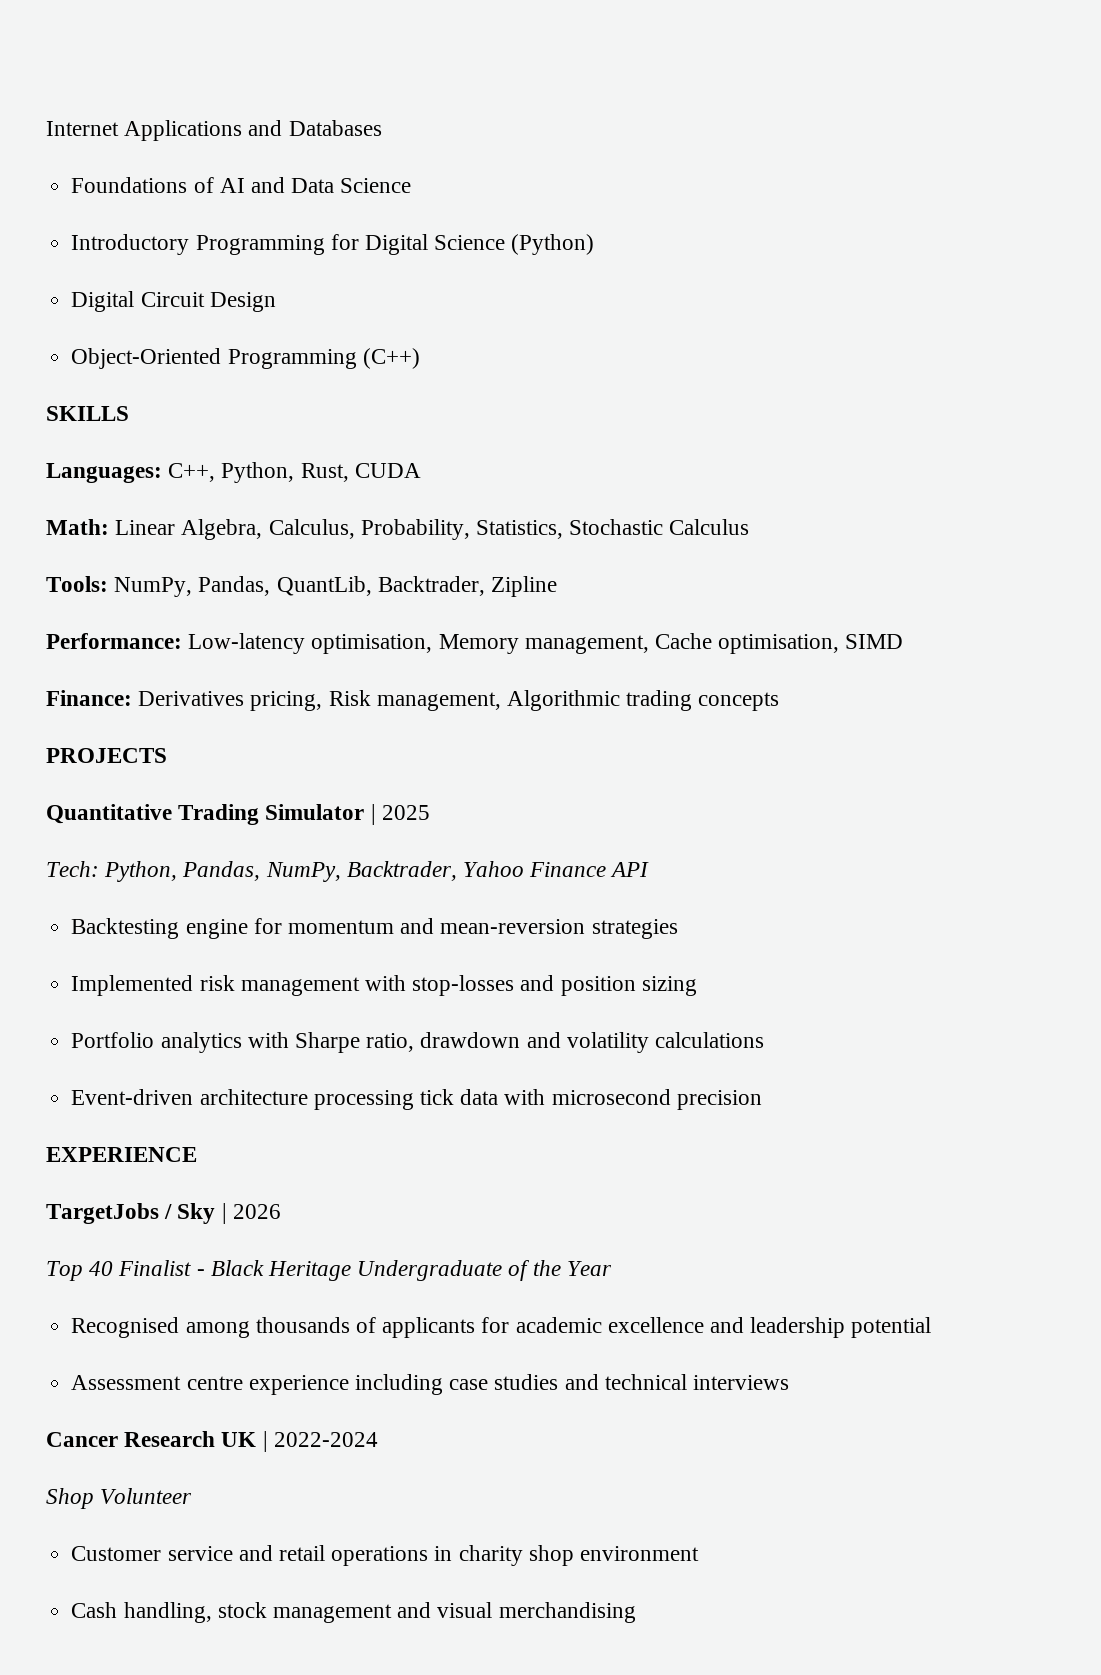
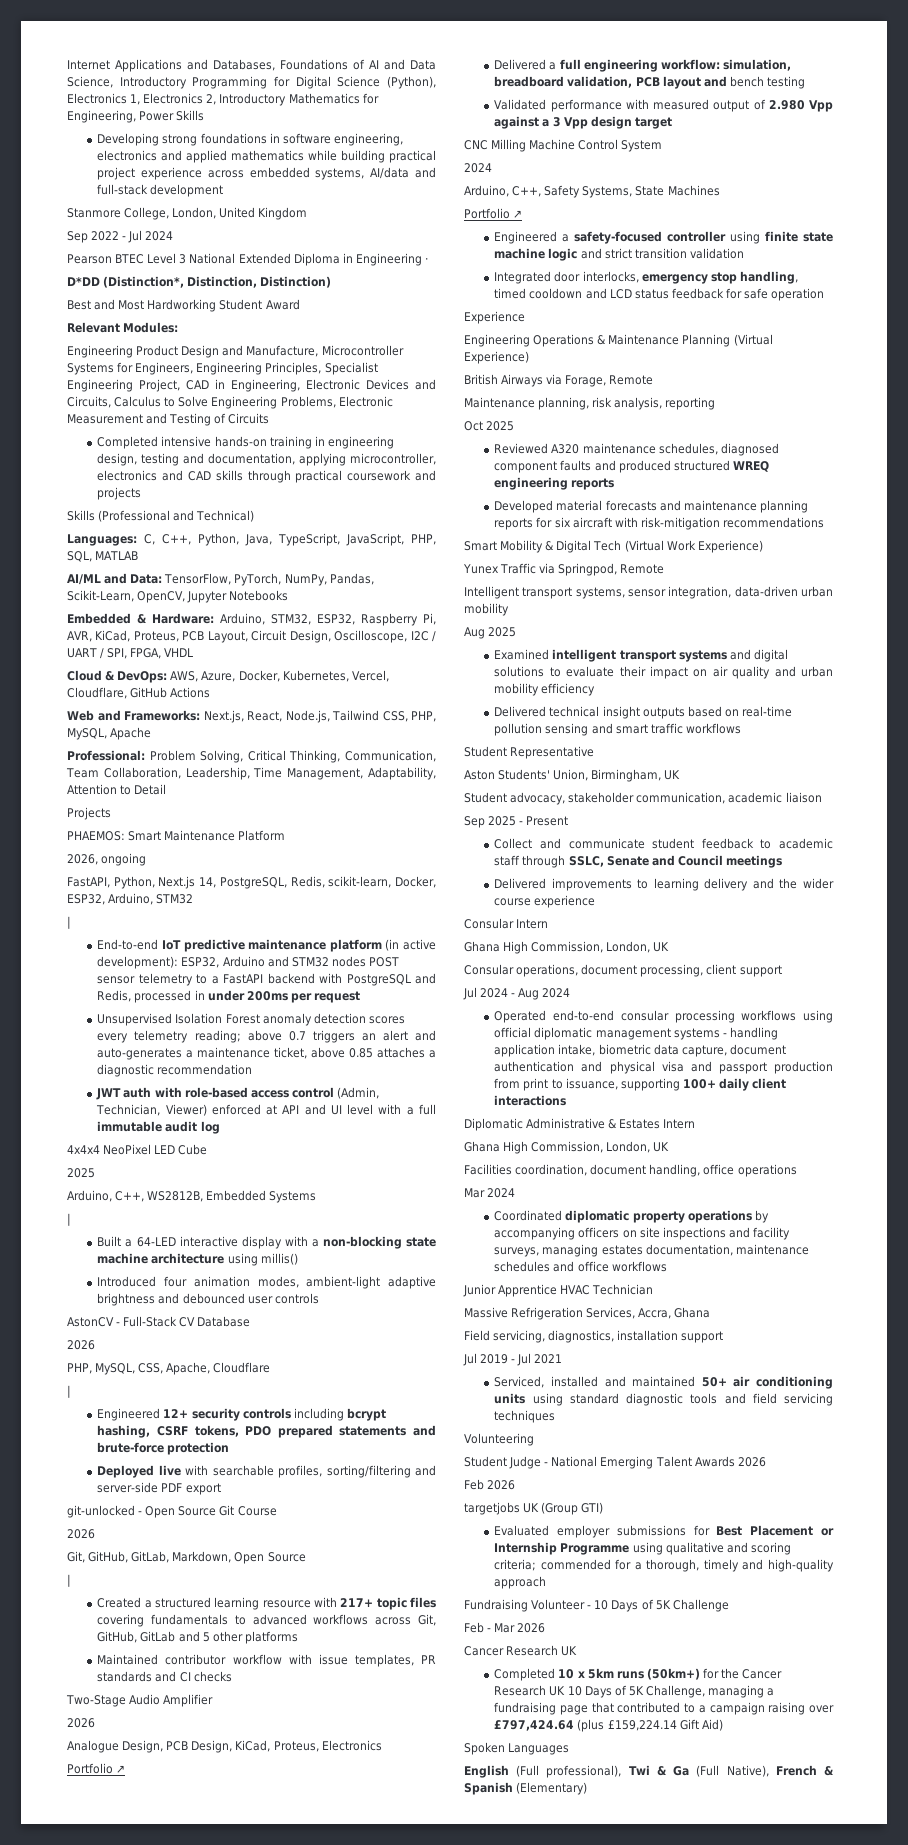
[288,120,382,136] Databases // -> [213,59,275,71] Databases,
[340,178,412,193] Science // -> [67,76,113,88] Science,
[511,234,595,255] [71,291,276,312] [71,348,420,369] [46,406,129,421] (Python) // Digital Circuit Design // Object-Oriented Programming (C++) // SKILLS -> [387,76,436,89] [67,93,379,106] [67,110,205,123] [97,133,403,146] [97,150,436,163] [97,167,436,180] [97,184,224,197] [67,207,308,220] [67,230,174,243] [67,253,428,266] [67,276,332,288] [67,299,300,312] [67,322,179,333] [67,345,404,358] [67,362,378,375] [67,379,436,392] [67,396,393,409] [67,413,270,426] [97,436,394,449] [97,453,436,466] [97,470,436,483] [97,487,142,500] [67,510,255,522] (Python), Electronics 1, Electronics 2, Introductory Mathematics for Engineering, Power Skills // Developing strong foundations in software engineering, electronics and applied mathematics while building practical project experience across embedded systems, AI/data and full-stack development // Stanmore College, London, United Kingdom // Sep 2022 - Jul 2024 // Pearson BTEC Level 3 National Extended Diploma in Engineering · // D*DD (Distinction*, Distinction, Distinction) // Best and Most Hardworking Student Award // Relevant Modules: // Engineering Product Design and Manufacture, Microcontroller Systems for Engineers, Engineering Principles, Specialist Engineering Project, CAD in Engineering, Electronic Devices and Circuits, Calculus to Solve Engineering Problems, Electronic Measurement and Testing of Circuits // Completed intensive hands-on training in engineering design, testing and documentation, applying microcontroller, electronics and CAD skills through practical coursework and projects // Skills (Professional and Technical)
(162, 473) none -> [144,534,156,545] C,
[300,463,421,482] [46,519,750,540] [46,576,558,597] [46,633,904,654] [46,690,780,711] [46,748,167,763] [46,804,430,825] [46,861,650,882] [71,918,678,939] [71,975,697,996] [71,1032,764,1053] [71,1089,762,1110] [46,1147,197,1162] [46,1203,281,1224] [46,1260,612,1281] [71,1317,932,1338] [71,1374,789,1395] [46,1431,378,1452] [46,1488,193,1509] [71,1545,699,1566] [71,1602,636,1623] Rust, CUDA // Math: Linear Algebra, Calculus, Probability, Statistics, Stochastic Calculus // Tools: NumPy, Pandas, QuantLib, Backtrader, Zipline // Performance: Low-latency optimisation, Memory management, Cache optimisation, SIMD // Finance: Derivatives pricing, Risk management, Algorithmic trading concepts // PROJECTS // Quantitative Trading Simulator | 2025 // Tech: Python, Pandas, NumPy, Backtrader, Yahoo Finance API // Backtesting engine for momentum and mean-reversion strategies // Implemented risk management with stop-losses and position sizing // Portfolio analytics with Sharpe ratio, drawdown and volatility calculations // Event-driven architecture processing tick data with microsecond precision // EXPERIENCE // TargetJobs / Sky | 2026 // Top 40 Finalist - Black Heritage Undergraduate of the Year // Recognised among thousands of applicants for academic excellence and leadership potential // Assessment centre experience including case studies and technical interviews // Cancer Research UK | 2022-2024 // Shop Volunteer // Customer service and retail operations in charity shop environment // Cash handling, stock management and visual merchandising -> [245,533,436,546] [67,551,139,562] [67,573,374,586] [67,590,289,603] [67,613,436,626] [67,630,436,643] [67,648,194,659] [67,670,389,683] [67,687,211,699] [67,710,436,723] [67,727,152,740] [67,750,436,763] [66,767,436,780] [67,784,167,795] [67,807,111,820] [67,830,286,841] [67,853,147,866] [67,876,436,889] [67,893,194,905] [67,916,71,929] [97,939,436,952] [97,956,400,969] [97,973,436,986] [97,990,361,1003] [97,1013,405,1026] [97,1030,436,1043] [97,1047,436,1060] [97,1064,253,1077] [96,1087,380,1100] [96,1104,437,1116] [97,1121,220,1134] [67,1144,208,1155] [67,1168,95,1178] [67,1190,317,1203] [67,1213,71,1226] [97,1236,436,1249] [97,1253,298,1266] [97,1276,436,1289] [97,1293,319,1306] [67,1316,251,1327] [67,1340,95,1350] [67,1362,271,1375] [67,1385,71,1398] [97,1408,386,1421] [97,1425,436,1438] [97,1442,230,1455] [97,1465,436,1478] [97,1482,221,1495] [67,1505,277,1518] [67,1529,95,1539] [67,1551,306,1564] [67,1574,71,1587] [97,1597,436,1610] [97,1614,436,1627] [97,1631,298,1644] [97,1654,436,1667] [97,1671,232,1682] [66,1694,214,1707] [67,1718,95,1728] [67,1740,382,1753] [67,1763,126,1774] [494,59,791,72] [494,76,806,89] [494,99,833,112] [494,116,672,129] [464,139,663,152] [464,163,492,173] [464,185,720,198] [464,208,523,219] [494,231,833,244] [494,248,744,261] [494,271,798,284] [494,288,825,301] [464,311,525,324] [464,334,773,347] [464,351,529,364] [464,374,654,387] [464,397,716,410] [464,421,515,431] [494,443,779,456] [494,460,769,473] [494,477,615,490] [494,500,808,513] [494,517,825,530] [464,540,763,553] [463,563,665,576] [464,586,833,599] [464,603,509,616] [464,627,517,639] [494,649,788,662] [494,666,833,679] [494,683,596,696] [494,706,793,719] [494,723,741,736] [464,746,595,759] [464,769,681,782] [464,792,822,805] [464,816,569,828] [494,838,833,849] [494,855,783,868] [494,878,834,891] [494,895,596,908] [464,918,549,929] [464,941,670,954] [464,964,782,977] [463,987,571,1000] [494,1010,833,1023] [494,1027,778,1040] [494,1044,786,1057] [494,1061,833,1074] [494,1078,787,1091] [494,1095,567,1106] [464,1118,696,1131] [464,1141,670,1154] [464,1164,797,1177] [464,1188,516,1198] [494,1210,769,1223] [494,1227,791,1240] [494,1244,809,1257] [494,1261,667,1272] [463,1284,654,1297] [464,1307,711,1320] [464,1330,724,1343] [463,1353,563,1366] [494,1376,833,1389] [494,1393,833,1406] [494,1410,556,1423] [464,1433,534,1446] [464,1456,766,1469] [464,1479,516,1490] [464,1502,604,1515] [494,1525,834,1538] [494,1542,791,1555] [494,1559,834,1572] [494,1576,547,1589] [464,1599,729,1612] [464,1622,546,1633] [464,1645,578,1656] [494,1668,783,1681] [494,1685,775,1698] [494,1702,834,1715] [494,1719,723,1732] [464,1742,570,1755] [464,1765,833,1778] [464,1782,588,1795] Java, TypeScript, JavaScript, PHP, SQL, MATLAB // AI/ML and Data: TensorFlow, PyTorch, NumPy, Pandas, Scikit-Learn, OpenCV, Jupyter Notebooks // Embedded & Hardware: Arduino, STM32, ESP32, Raspberry Pi, AVR, KiCad, Proteus, PCB Layout, Circuit Design, Oscilloscope, I2C / UART / SPI, FPGA, VHDL // Cloud & DevOps: AWS, Azure, Docker, Kubernetes, Vercel, Cloudflare, GitHub Actions // Web and Frameworks: Next.js, React, Node.js, Tailwind CSS, PHP, MySQL, Apache // Professional: Problem Solving, Critical Thinking, Communication, Team Collaboration, Leadership, Time Management, Adaptability, Attention to Detail // Projects // PHAEMOS: Smart Maintenance Platform // 2026, ongoing // FastAPI, Python, Next.js 14, PostgreSQL, Redis, scikit-learn, Docker, ESP32, Arduino, STM32 // | // End-to-end IoT predictive maintenance platform (in active development): ESP32, Arduino and STM32 nodes POST sensor telemetry to a FastAPI backend with PostgreSQL and Redis, processed in under 200ms per request // Unsupervised Isolation Forest anomaly detection scores every telemetry reading; above 0.7 triggers an alert and auto-generates a maintenance ticket, above 0.85 attaches a diagnostic recommendation // JWT auth with role-based access control (Admin, Technician, Viewer) enforced at API and UI level with a full immutable audit log // 4x4x4 NeoPixel LED Cube // 2025 // Arduino, C++, WS2812B, Embedded Systems // | // Built a 64-LED interactive display with a non-blocking state machine architecture using millis() // Introduced four animation modes, ambient-light adaptive brightness and debounced user controls // AstonCV - Full-Stack CV Database // 2026 // PHP, MySQL, CSS, Apache, Cloudflare // | // Engineered 12+ security controls including bcrypt hashing, CSRF tokens, PDO prepared statements and brute-force protection // Deployed live with searchable profiles, sorting/filtering and server-side PDF export // git-unlocked - Open Source Git Course // 2026 // Git, GitHub, GitLab, Markdown, Open Source // | // Created a structured learning resource with 217+ topic files covering fundamentals to advanced workflows across Git, GitHub, GitLab and 5 other platforms // Maintained contributor workflow with issue templates, PR standards and CI checks // Two-Stage Audio Amplifier // 2026 // Analogue Design, PCB Design, KiCad, Proteus, Electronics // Portfolio ↗ // Delivered a full engineering workflow: simulation, breadboard validation, PCB layout and bench testing // Validated performance with measured output of 2.980 Vpp against a 3 Vpp design target // CNC Milling Machine Control System // 2024 // Arduino, C++, Safety Systems, State Machines // Portfolio ↗ // Engineered a safety-focused controller using finite state machine logic and strict transition validation // Integrated door interlocks, emergency stop handling, timed cooldown and LCD status feedback for safe operation // Experience // Engineering Operations & Maintenance Planning (Virtual Experience) // British Airways via Forage, Remote // Maintenance planning, risk analysis, reporting // Oct 2025 // Reviewed A320 maintenance schedules, diagnosed component faults and produced structured WREQ engineering reports // Developed material forecasts and maintenance planning reports for six aircraft with risk-mitigation recommendations // Smart Mobility & Digital Tech (Virtual Work Experience) // Yunex Traffic via Springpod, Remote // Intelligent transport systems, sensor integration, data-driven urban mobility // Aug 2025 // Examined intelligent transport systems and digital solutions to evaluate their impact on air quality and urban mobility efficiency // Delivered technical insight outputs based on real-time pollution sensing and smart traffic workflows // Student Representative // Aston Students' Union, Birmingham, UK // Student advocacy, stakeholder communication, academic liaison // Sep 2025 - Present // Collect and communicate student feedback to academic staff through SSLC, Senate and Council meetings // Delivered improvements to learning delivery and the wider course experience // Consular Intern // Ghana High Commission, London, UK // Consular operations, document processing, client support // Jul 2024 - Aug 2024 // Operated end-to-end consular processing workflows using official diplomatic management systems - handling application intake, biometric data capture, document authentication and physical visa and passport production from print to issuance, supporting 100+ daily client interactions // Diplomatic Administrative & Estates Intern // Ghana High Commission, London, UK // Facilities coordination, document handling, office operations // Mar 2024 // Coordinated diplomatic property operations by accompanying officers on site inspections and facility surveys, managing estates documentation, maintenance schedules and office workflows // Junior Apprentice HVAC Technician // Massive Refrigeration Services, Accra, Ghana // Field servicing, diagnostics, installation support // Jul 2019 - Jul 2021 // Serviced, installed and maintained 50+ air conditioning units using standard diagnostic tools and field servicing techniques // Volunteering // Student Judge - National Emerging Talent Awards 2026 // Feb 2026 // targetjobs UK (Group GTI) // Evaluated employer submissions for Best Placement or Internship Programme using qualitative and scoring criteria; commended for a thorough, timely and high-quality approach // Fundraising Volunteer - 10 Days of 5K Challenge // Feb - Mar 2026 // Cancer Research UK // Completed 10 x 5km runs (50km+) for the Cancer Research UK 10 Days of 5K Challenge, managing a fundraising page that contributed to a campaign raising over £797,424.64 (plus £159,224.14 Gift Aid) // Spoken Languages // English (Full professional), Twi & Ga (Full Native), French & Spanish (Elementary)

